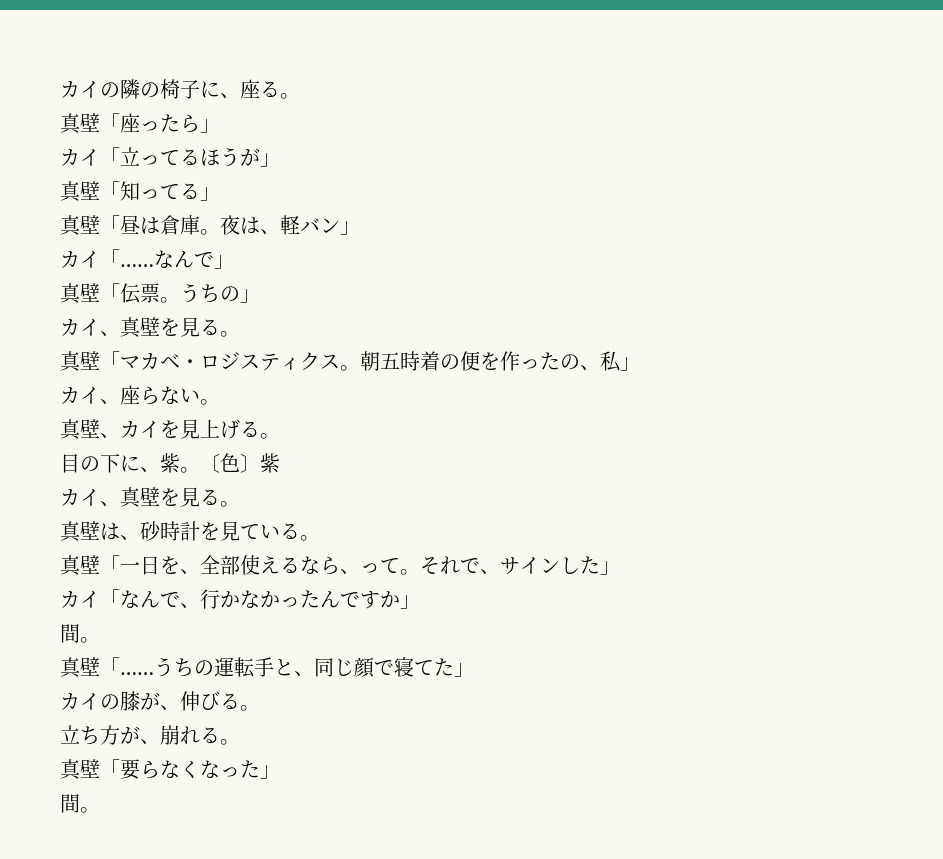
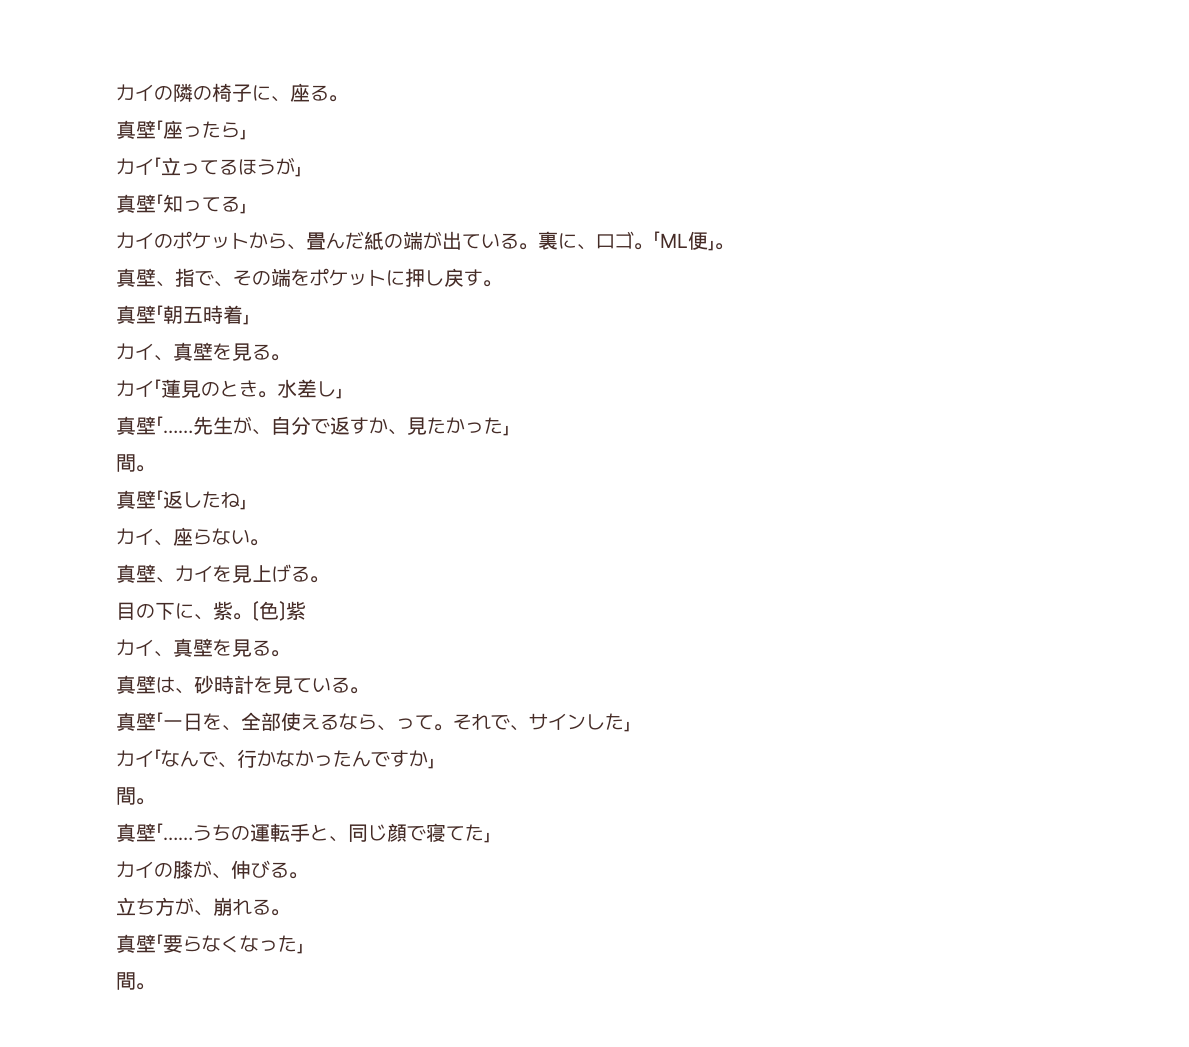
[59,215,360,236] [59,249,234,269] [59,283,240,304] 真壁「昼は倉庫。夜は、軽バン」 // カイ「……なんで」 // 真壁「伝票。うちの -> [116,231,735,251] [116,268,503,287] [116,305,244,324] カイのポケットから、畳んだ紙の端が出ている。裏に、ロゴ。「ML便」。 // 真壁、指で、その端をポケットに押し戻す。 // 真壁「朝五時着
[59,351,621,372] 真壁「マカベ・ロジスティクス。朝五時着の便を作ったの、私 -> [116,379,344,399] [116,416,511,436] [116,454,156,472] [116,490,241,509] カイ「蓮見のとき。水差し」 // 真壁「……先生が、自分で返すか、見たかった」 // 間。 // 真壁「返したね

